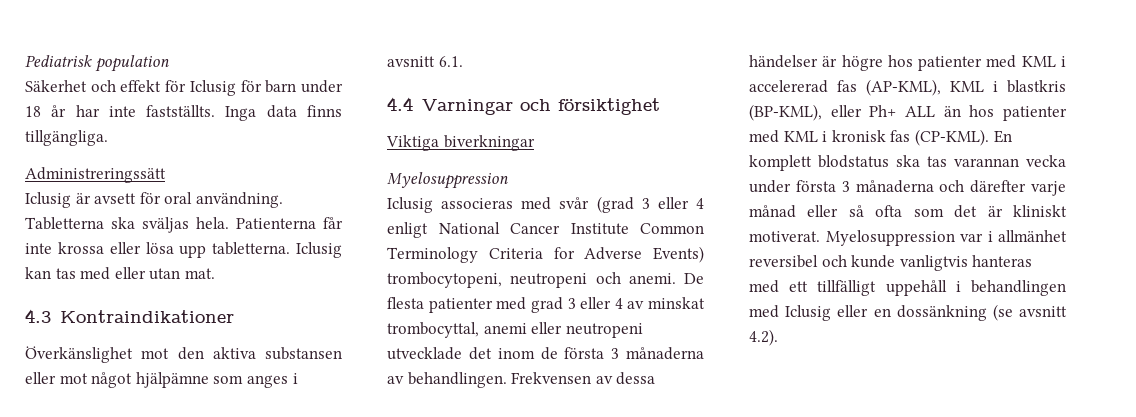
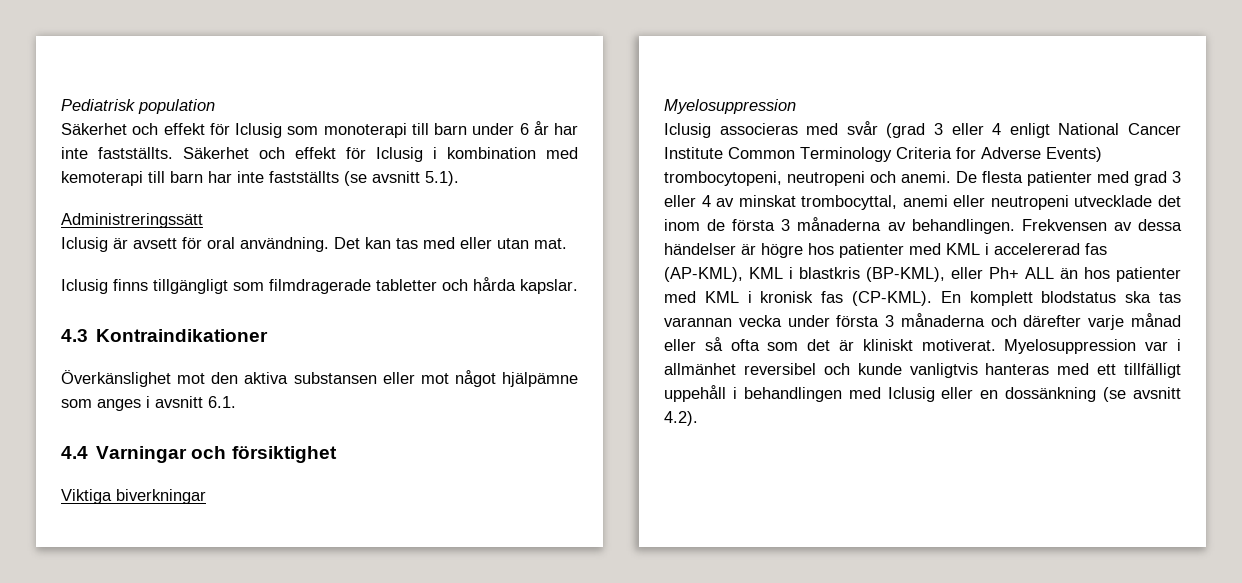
[240,80,262,92] för -> [287,123,429,138] som monoterapi till
[25,106,41,117] 18 -> [519,123,529,135] 6
[225,105,342,121] [25,130,108,146] Inga data finns tillgängliga. -> [183,147,578,162] [61,171,459,186] Säkerhet och effekt för Iclusig i kombination med kemoterapi till barn har inte fastställts (se avsnitt 5.1).
[25,217,343,233] [25,242,342,258] Tabletterna ska sväljas hela. Patienterna får inte krossa eller lösa upp tabletterna. Iclusig -> [334,237,360,249] Det
(215, 273) none -> [61,277,578,294] // Iclusig finns tillgängligt som filmdragerade tabletter och hårda kapslar.

